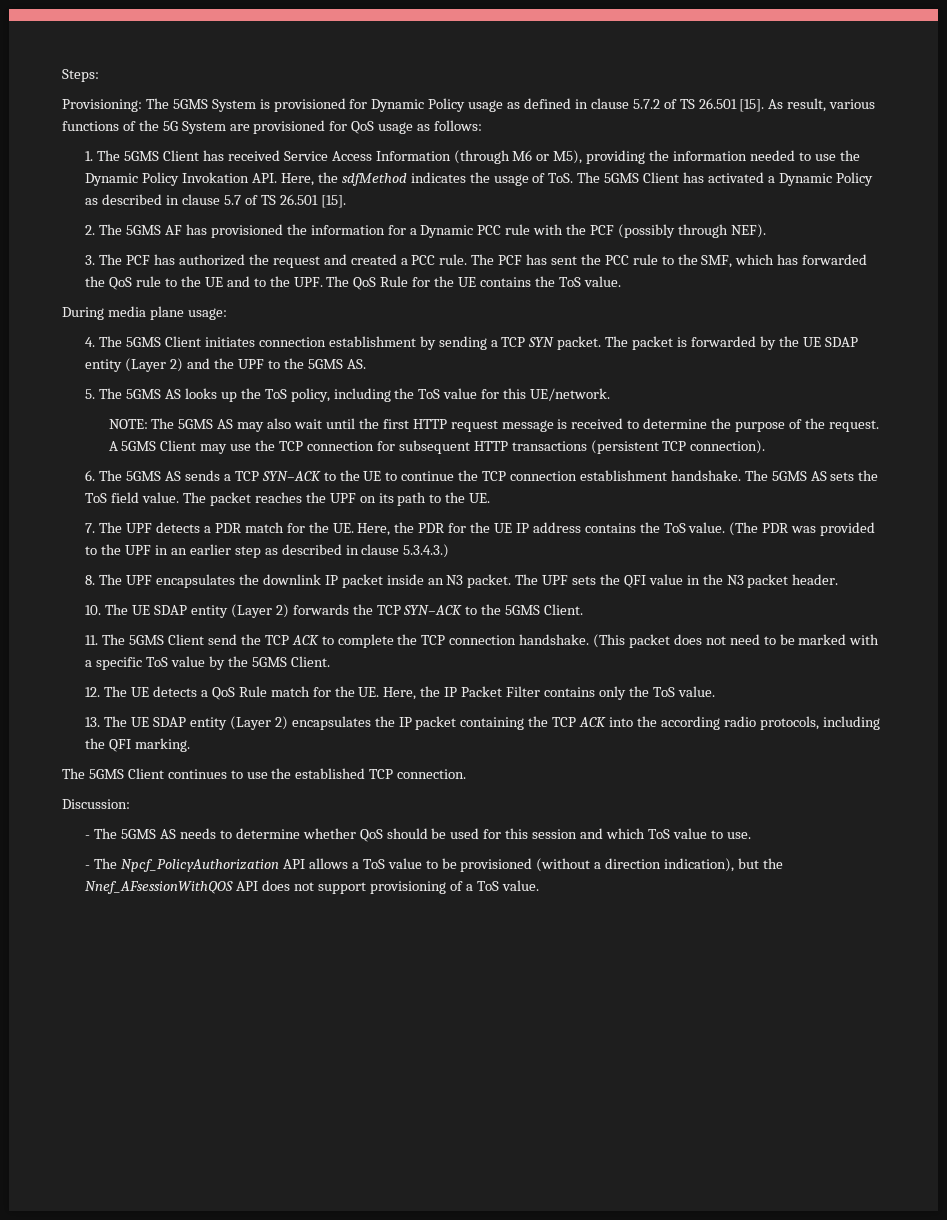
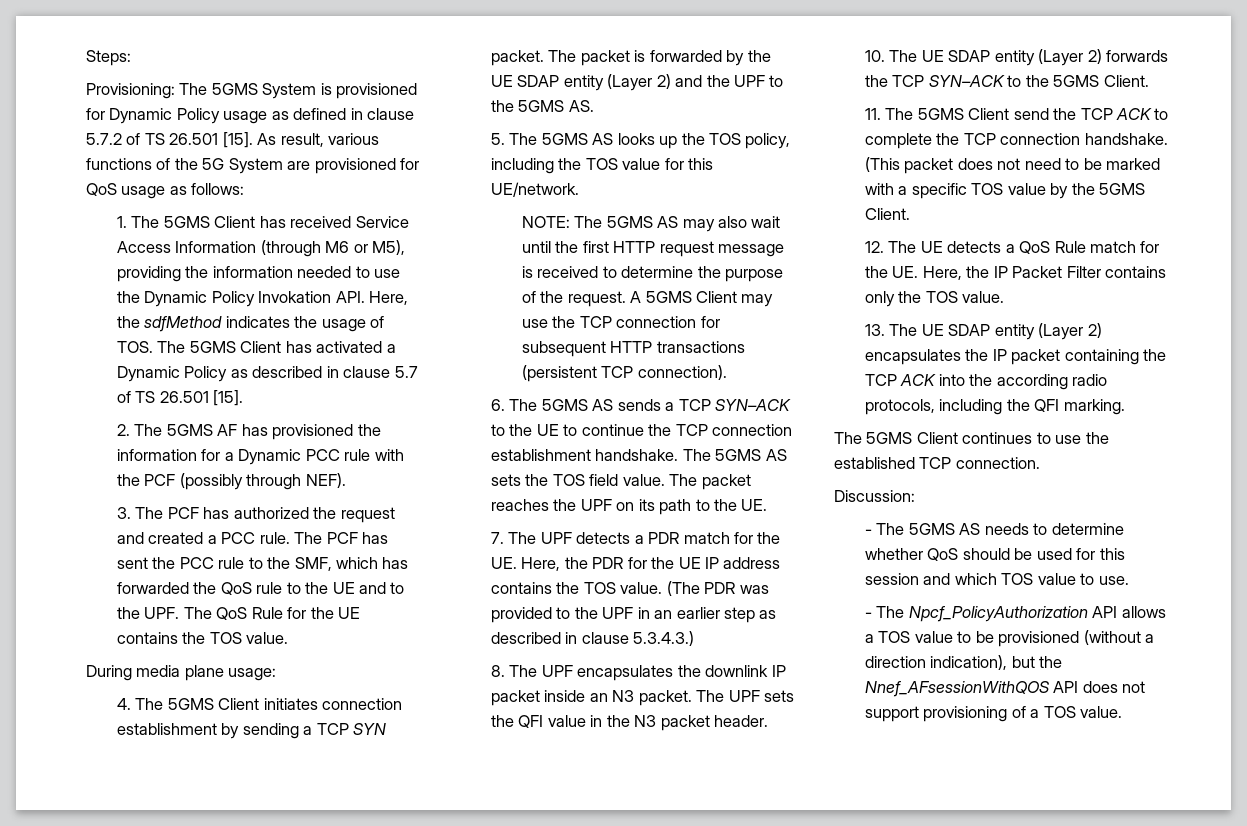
[548,173,574,183] ToS. -> [116,341,153,353] TOS.
[558,277,581,287] ToS -> [209,632,242,644] TOS
[264,389,287,399] ToS -> [709,133,742,145] TOS
[418,389,441,399] ToS -> [585,158,618,170] TOS
[85,493,108,503] ToS -> [552,474,585,486] TOS
[663,523,686,533] ToS -> [583,582,616,594] TOS
[146,657,169,667] ToS -> [971,183,1004,195] TOS
[652,687,675,697] ToS -> [925,291,958,303] TOS
[647,829,670,839] ToS -> [1001,573,1034,585] TOS
[362,859,385,869] ToS -> [878,631,911,643] TOS
[476,881,499,891] ToS -> [1043,706,1076,718] TOS

